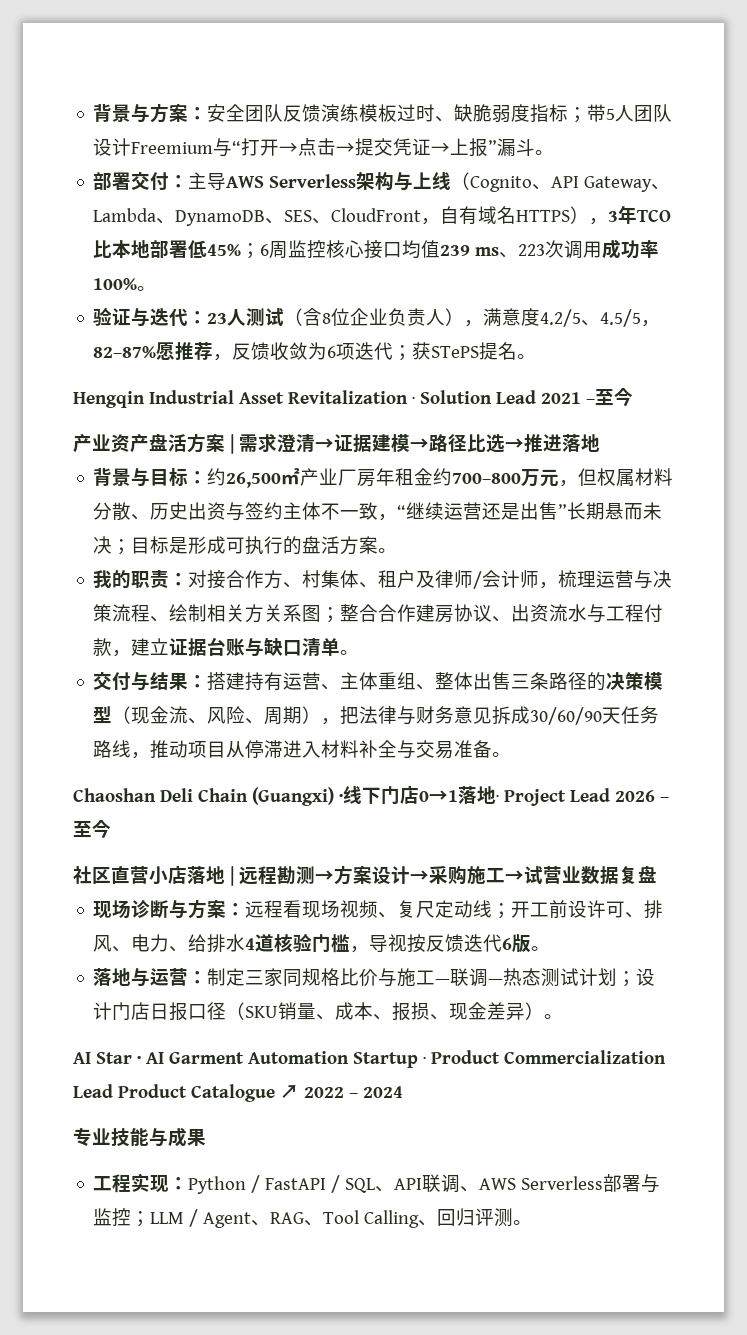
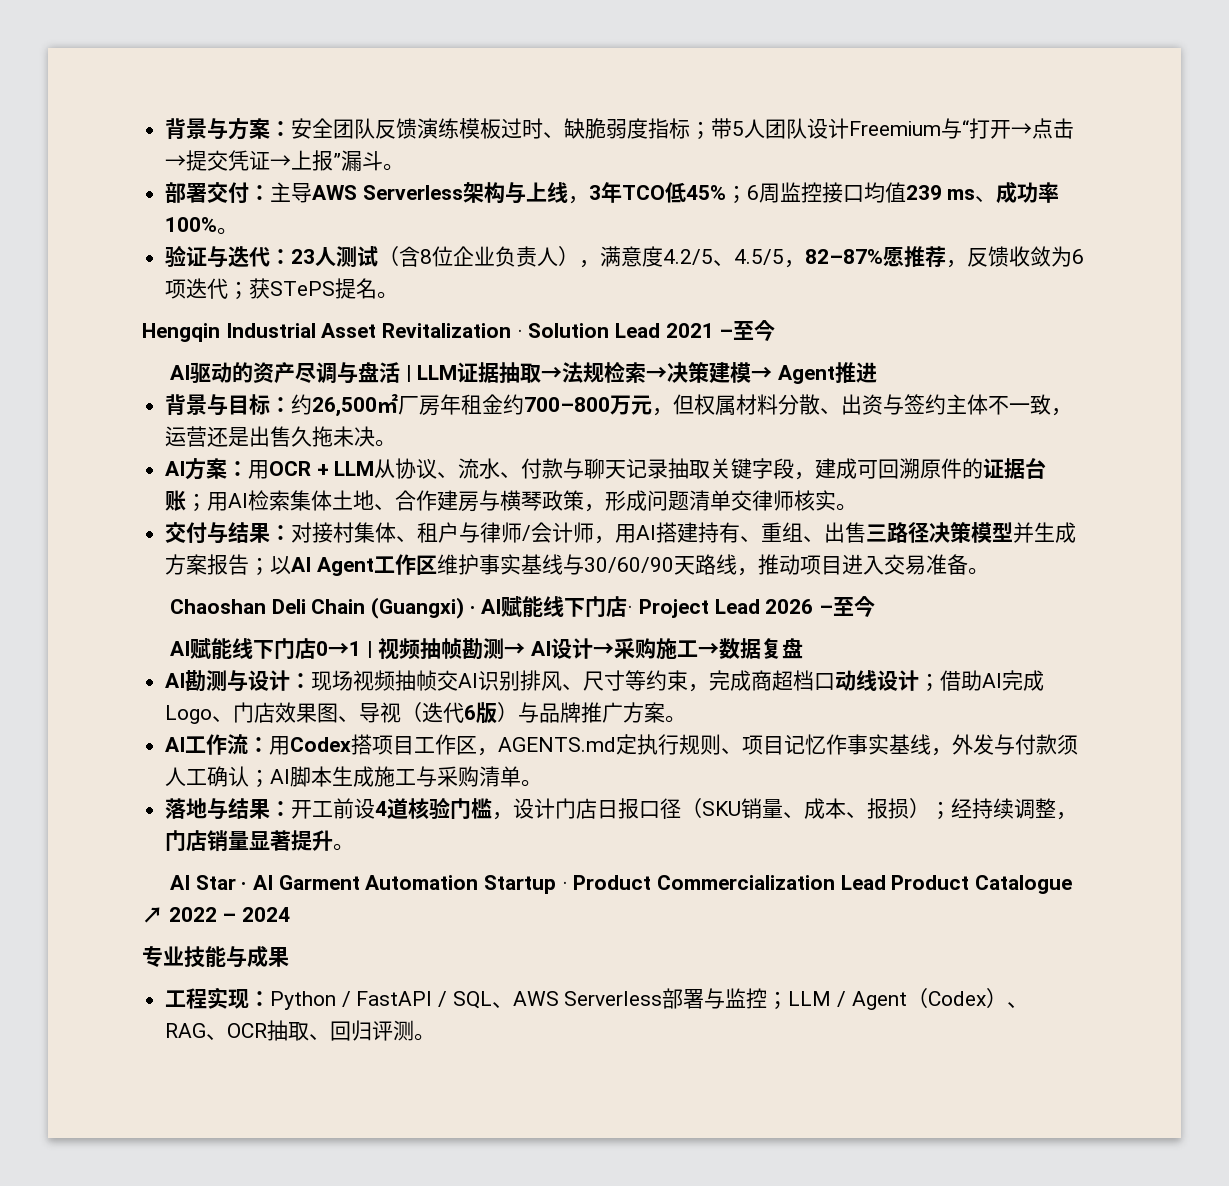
[451,172,671,192] [93,206,590,226] （Cognito、API Gateway、Lambda、DynamoDB、SES、CloudFront，自有域名HTTPS） -> (568, 192) none
[93,240,189,259] 比本地部署 -> (665, 192) none
[326,240,365,258] 核心 -> (822, 192) none
[518,240,603,259] 223次调用 -> (997, 199) none
[73,433,524,454] 产业资产盘活方案 | 需求澄清→证据建模→路径比选→ -> [169,361,835,384] AI驱动的资产尽调与盘活 | LLM证据抽取→法规检索→决策建模→ Agent
[561,434,600,452] 落地 -> (877, 372) none
[300,468,339,486] 产业 -> (399, 403) none
[150,502,189,520] 历史 -> (842, 411) none
[397,502,445,520] “继续 -> (1073, 412) none
[558,502,663,520] [93,536,398,555] [93,570,673,589] [93,604,664,623] [93,637,360,657] [93,672,664,691] [93,706,660,725] [93,740,417,759] ”长期悬而未决；目标是形成可执行的盘活方案。 // 我的职责：对接合作方、村集体、租户及律师/会计师，梳理运营与决策流程、绘制相关方关系图；整合合作建房协议、出资流水与工程付款，建立证据台账与缺口清单。 // 交付与结果：搭建持有运营、主体重组、整体出售三条路径的决策模型（现金流、风险、周期），把法律与财务意见拆成30/60/90天任务路线，推动项目从停滞进入材料补全与 -> [291,426,397,447] [165,458,1047,480] [165,490,858,512] [165,522,1077,544] [165,554,884,576] 久拖未决。 // AI方案：用OCR + LLM从协议、流水、付款与聊天记录抽取关键字段，建成可回溯原件的证据台账；用AI检索集体土地、合作建房与横琴政策，形成问题清单交律师核实。 // 交付与结果：对接村集体、租户与律师/会计师，用AI搭建持有、重组、出售三路径决策模型并生成方案报告；以AI Agent工作区维护事实基线与30/60/90天路线，推动项目进入
[342,786,496,804] 线下门店0→1落地 -> [481,596,628,617] AI赋能线下门店
[73,865,277,886] 社区直营小店落地 | 远程 -> [169,638,463,660] AI赋能线下门店0→1 | 视频抽帧
[333,865,372,885] 方案 -> [530,641,551,656] AI
[523,865,581,884] 试营业 -> (719, 649) none
[93,899,664,919] [93,933,551,953] [93,967,637,987] 现场诊断与方案：远程看现场视频、复尺定动线；开工前设许可、排风、电力、给排水4道核验门槛，导视按反馈迭代6版。 // 落地与运营：制定三家同规格比价与施工—联调—热态测试计划； -> [165,670,1045,692] [165,702,687,724] [165,734,1079,756] [165,766,543,788] [165,797,514,820] AI勘测与设计：现场视频抽帧交AI识别排风、尺寸等约束，完成商超档口动线设计；借助AI完成Logo、门店效果图、导视（迭代6版）与品牌推广方案。 // AI工作流：用Codex搭项目工作区，AGENTS.md定执行规则、项目记忆作事实基线，外发与付款须人工确认；AI脚本生成施工与采购清单。 // 落地与结果：开工前设4道核验门槛，
[430,1002,545,1020] 、现金差异） -> [909,798,1078,820] [165,830,334,852] ）；经持续调整，门店销量显著提升
[394,1174,480,1193] API联调、 -> (513, 1005) none
[251,1210,420,1228] 、RAG、Tool Calling -> [906,988,1028,1008] [165,1020,310,1041] （Codex）、RAG、OCR抽取

